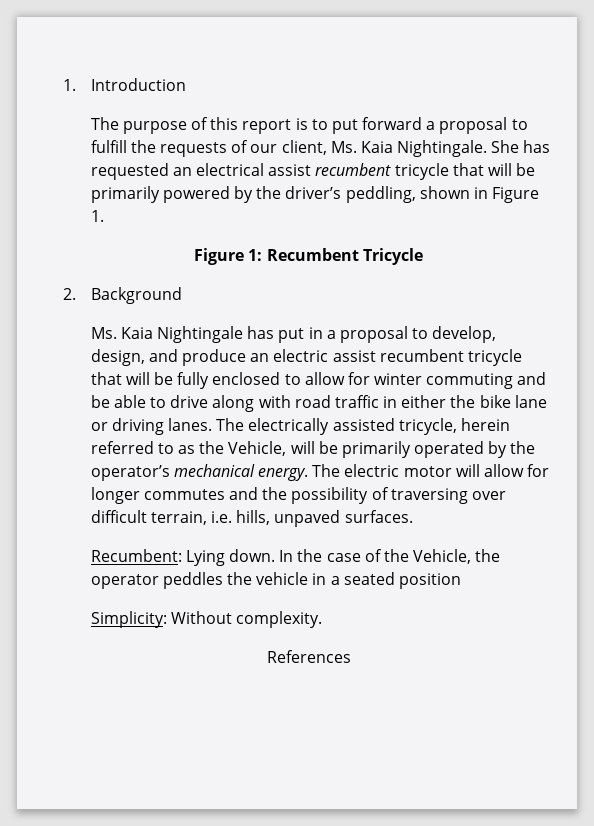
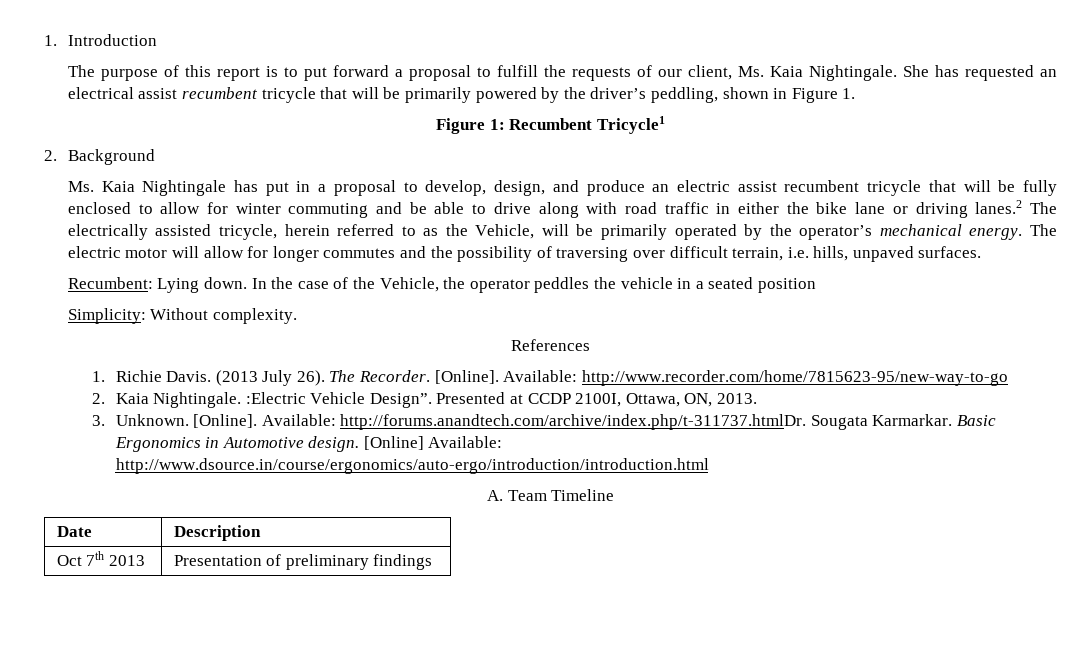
[362,248,423,265] Tricycle -> [596,116,665,134] Tricycle1
[168,418,213,431] lanes. -> [975,200,1023,214] lanes.2
(351, 656) none -> [91,370,1008,386] [91,392,757,408] [91,414,997,430] [114,436,503,452] [115,458,709,474] [486,489,615,501] [56,526,92,537] [173,525,261,541] [56,551,145,566] [173,554,433,570] // 1. Richie Davis. (2013 July 26). The Recorder. [Online]. Available: http://www.recorder.com/home/7815623-95/new-way-to-go // 2. Kaia Nightingale. :Electric Vehicle Design”. Presented at CCDP 2100I, Ottawa, ON, 2013. // 3. Unknown. [Online]. Available: http://forums.anandtech.com/archive/index.php/t-311737.htmlDr. Sougata Karmarkar. Basic Ergonomics in Automotive design. [Online] Available: http://www.dsource.in/course/ergonomics/auto-ergo/introduction/introduction.html // A. Team Timeline // Date | Description // Oct 7th 2013 | Presentation of preliminary findings

